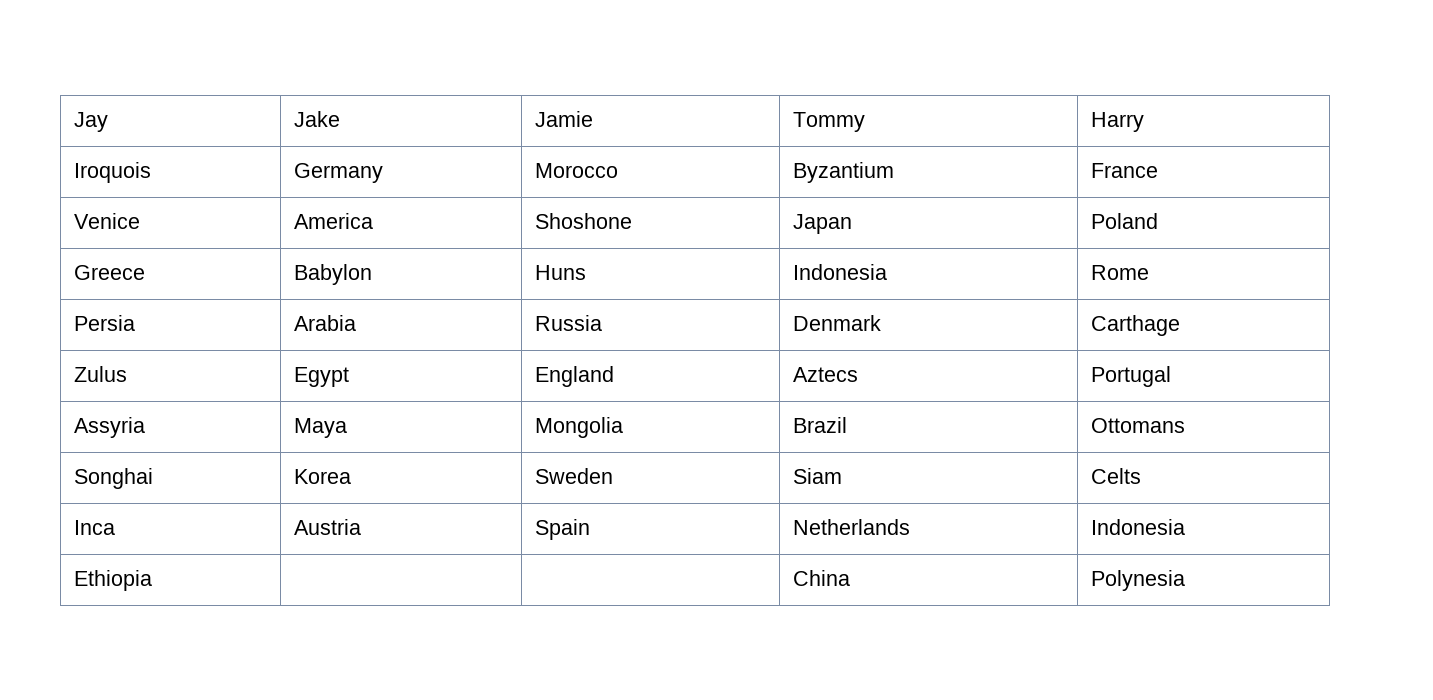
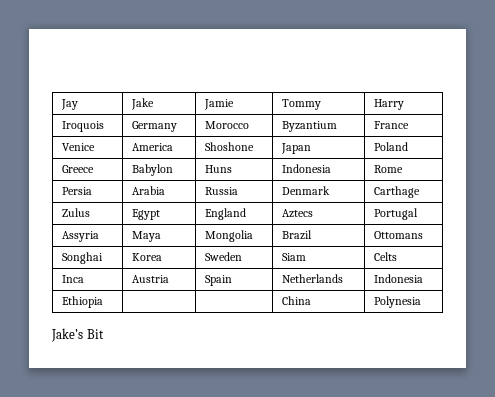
(1185, 580) none -> [51,328,104,342] // Jake’s Bit

